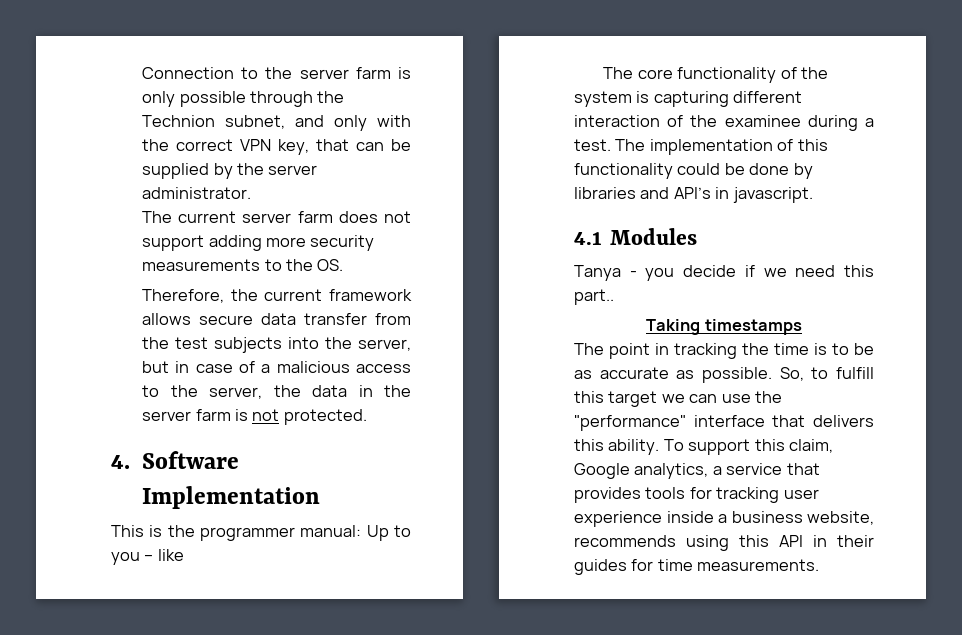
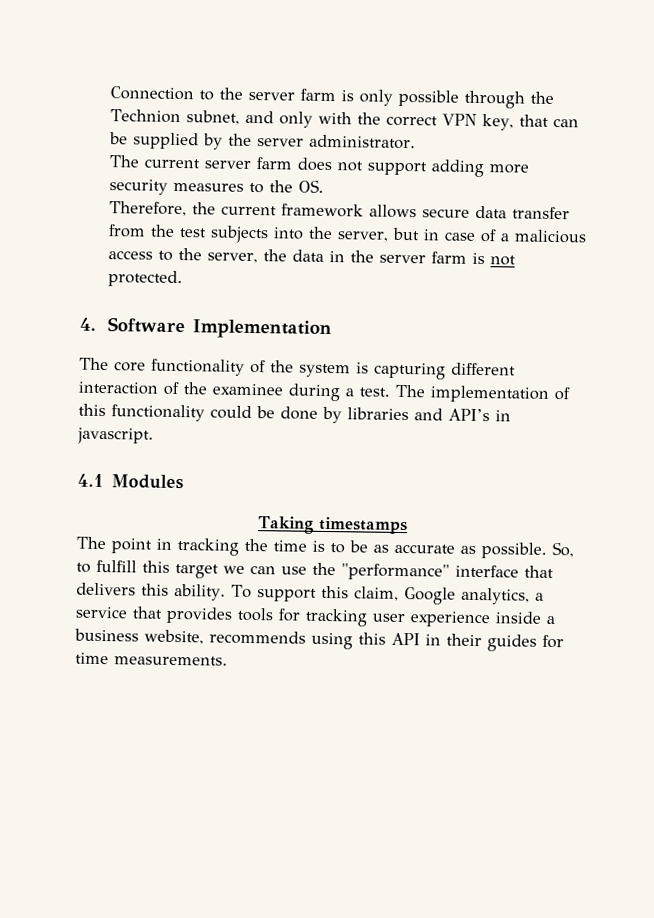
[142,259,261,271] measurements -> [173,182,245,192] measures
[111,525,411,541] [111,549,184,565] // This is the programmer manual: Up to you – like -> (333, 329) none
[574,265,874,281] [574,289,614,305] // Tanya - you decide if we need this part.. -> (185, 482) none

